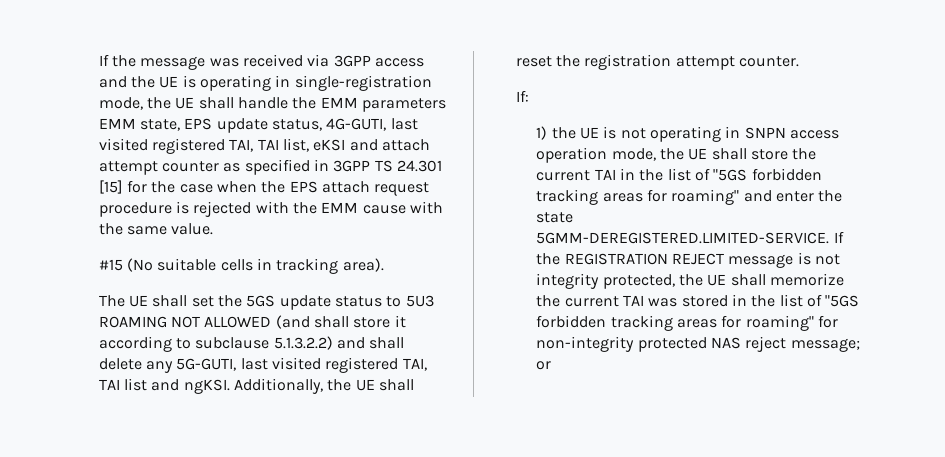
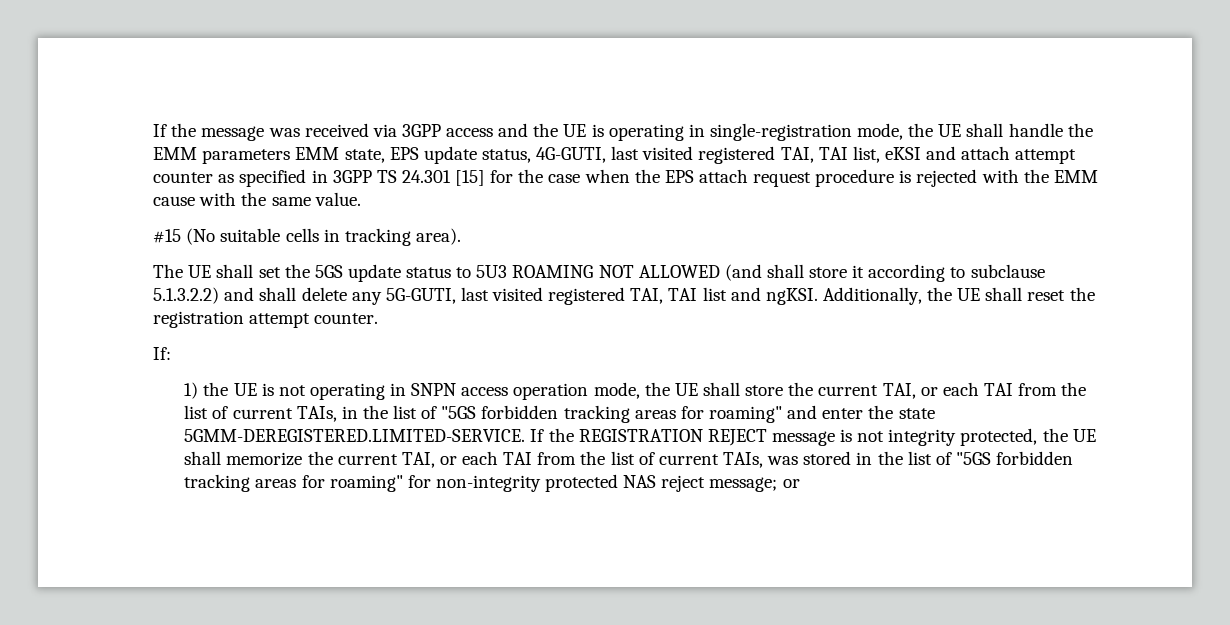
[594,169,616,180] TAI -> [882,382,1087,399] [184,405,337,422] TAI, or each TAI from the list of current TAIs,
[622,295,644,306] TAI -> [401,451,763,468] TAI, or each TAI from the list of current TAIs,

